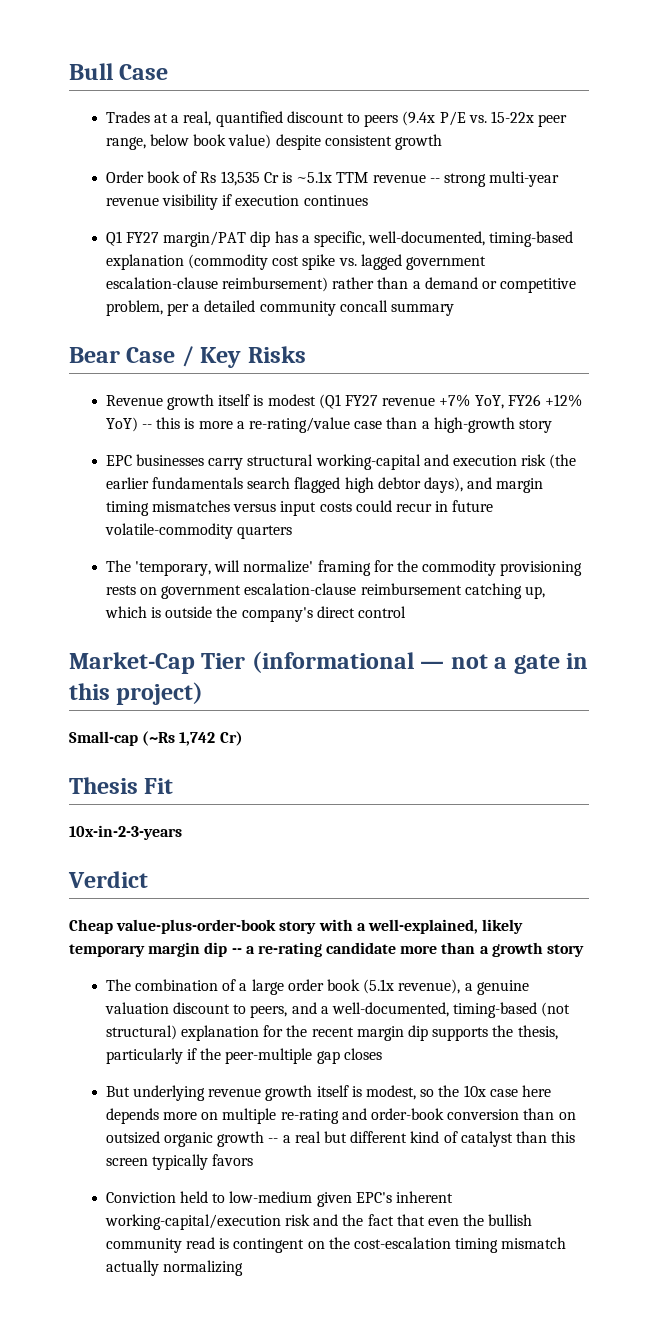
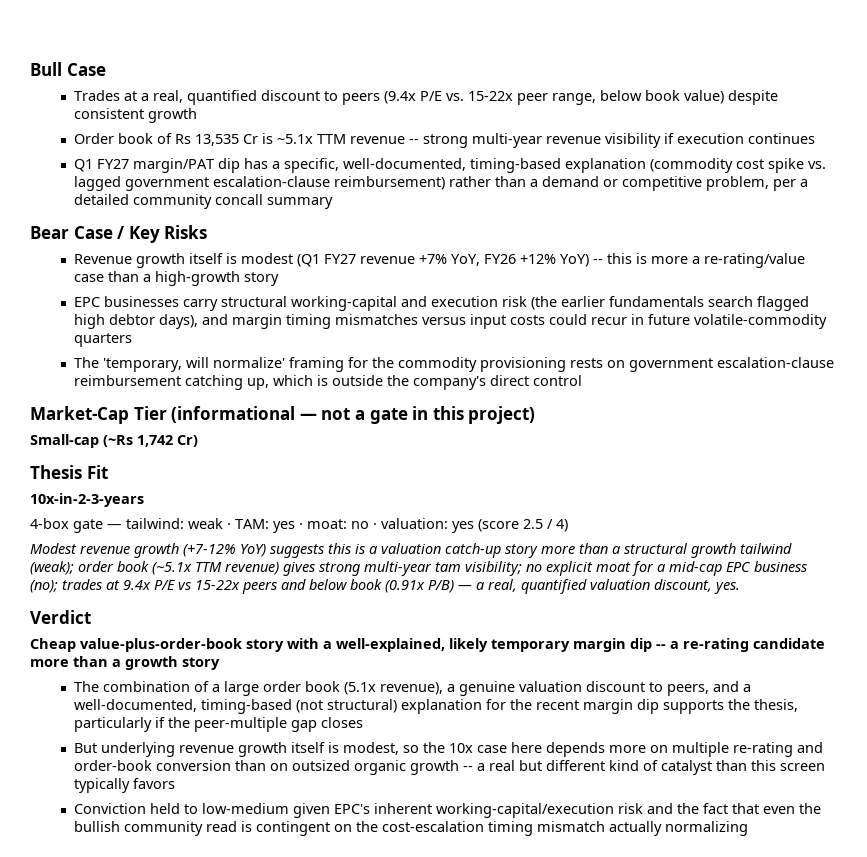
(182, 832) none -> [30,518,568,533] [30,543,792,558] [30,561,807,576] [30,579,740,594] // 4-box gate — tailwind: weak · TAM: yes · moat: no · valuation: yes (score 2.5 / 4) // Modest revenue growth (+7-12% YoY) suggests this is a valuation catch-up story more than a structural growth tailwind (weak); order book (~5.1x TTM revenue) gives strong multi-year tam visibility; no explicit moat for a mid-cap EPC business (no); trades at 9.4x P/E vs 15-22x peers and below book (0.91x P/B) — a real, quantified valuation discount, yes.

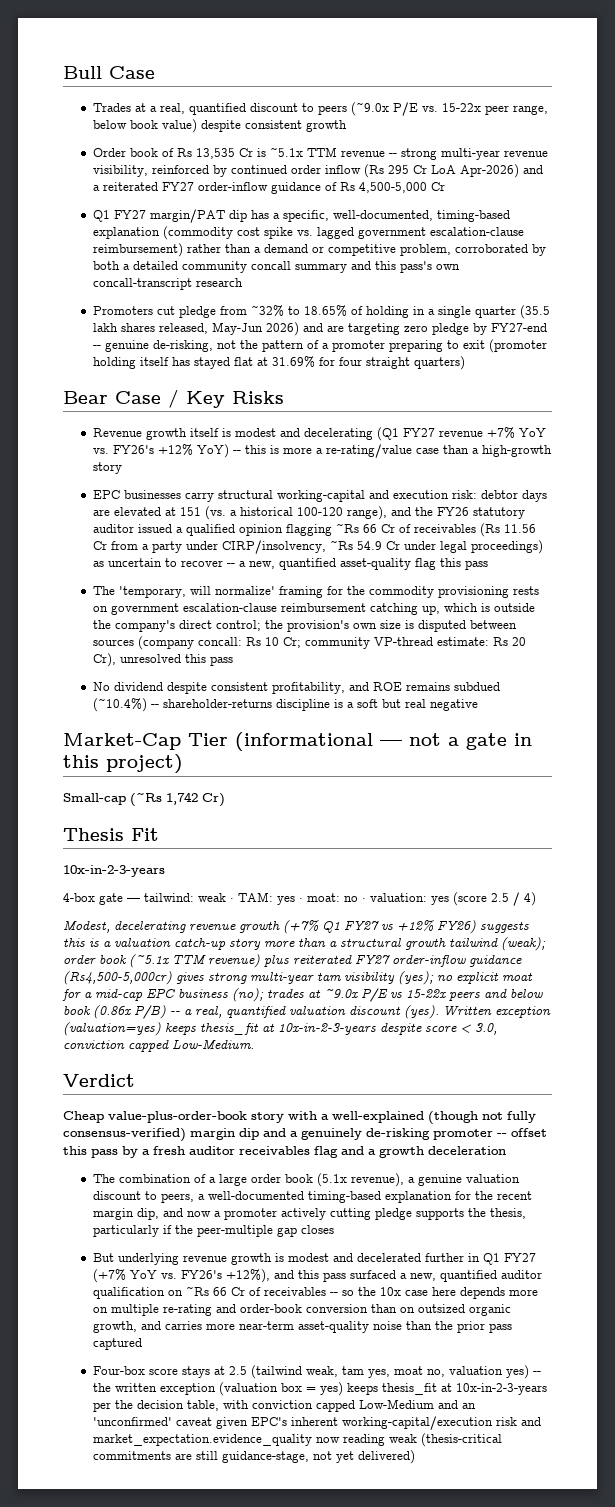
[384,91,417,104] (9.4x -> [350,102,389,116] (~9.0x
[605,133,816,148] visibility if execution continues -> [92,164,543,178] [92,182,445,194] visibility, reinforced by continued order inflow (Rs 295 Cr LoA Apr-2026) and a reiterated FY27 order-inflow guidance of Rs 4,500-5,000 Cr
[773,179,797,191] per -> [454,244,546,256] [92,261,120,270] corroborated by both
(334, 203) none -> [350,261,460,273] [92,278,243,290] [92,305,550,319] [92,322,547,336] [92,339,547,353] [92,356,465,370] and this pass's own concall-transcript research // Promoters cut pledge from ~32% to 18.65% of holding in a single quarter (35.5 lakh shares released, May-Jun 2026) and are targeting zero pledge by FY27-end -- genuine de-risking, not the pattern of a promoter preparing to exit (promoter holding itself has stayed flat at 31.69% for four straight quarters)
(294, 258) none -> [279,428,373,440] and decelerating
[451,254,517,266] YoY, FY26 -> [518,428,546,437] [92,445,154,454] YoY vs. FY26's
[502,296,810,311] [74,314,828,329] [74,333,133,347] risk (the earlier fundamentals search flagged high debtor days), and margin timing mismatches versus input costs could recur in future volatile-commodity quarters -> [451,490,547,502] [92,506,525,520] [92,523,536,537] [92,540,543,554] [92,558,488,570] risk: debtor days are elevated at 151 (vs. a historical 100-120 range), and the FY26 statutory auditor issued a qualified opinion flagging ~Rs 66 Cr of receivables (Rs 11.56 Cr from a party under CIRP/insolvency, ~Rs 54.9 Cr under legal proceedings) as uncertain to recover -- a new, quantified asset-quality flag this pass
[533,375,583,386] control -> [215,620,517,632] [92,636,526,650] [92,653,233,667] [92,682,500,694] [92,698,478,712] control; the provision's own size is disputed between sources (company concall: Rs 10 Cr; community VP-thread estimate: Rs 20 Cr), unresolved this pass // No dividend despite consistent profitability, and ROE remains subdued (~10.4%) -- shareholder-returns discipline is a soft but real negative
[30,543,266,558] Modest revenue growth (+7-12% YoY) -> [63,920,476,934] Modest, decelerating revenue growth (+7% Q1 FY27 vs +12% FY26)
(279, 568) none -> [264,954,522,967] [63,971,172,985] plus reiterated FY27 order-inflow guidance (Rs4,500-5,000cr)
[465,561,522,576] visibility; -> [344,971,434,985] visibility (yes);
[123,580,151,590] 9.4x -> [324,989,359,999] ~9.0x
[385,580,472,593] (0.91x P/B) — -> [93,1005,180,1019] (0.86x P/B) --
[654,579,740,594] discount, yes. -> [349,1005,551,1019] [63,1022,497,1036] [63,1039,254,1052] discount (yes). Written exception (valuation=yes) keeps thesis_fit at 10x-in-2-3-years despite score < 3.0, conviction capped Low-Medium.
[336,638,825,652] [30,656,108,667] well-explained, likely temporary margin dip -- a re-rating candidate more than -> [332,1111,536,1124] [63,1128,547,1142] [63,1146,364,1158] well-explained (though not fully consensus-verified) margin dip and a genuinely de-risking promoter -- offset this pass by a fresh auditor receivables flag and
[182,657,220,670] story -> [428,1146,506,1155] deceleration
[713,681,752,692] [74,699,398,714] and a well-documented, timing-based (not structural) -> [197,1191,381,1203] a well-documented timing-based
[637,699,660,714] dip -> [136,1208,412,1220] dip, and now a promoter actively cutting pledge
[291,742,400,755] itself is modest, -> [274,1253,536,1265] [92,1269,542,1283] [92,1286,338,1299] is modest and decelerated further in Q1 FY27 (+7% YoY vs. FY26's +12%), and this pass surfaced a new, quantified auditor qualification on ~Rs 66 Cr of receivables --
[410,760,826,775] [74,778,176,793] [74,803,290,814] growth -- a real but different kind of catalyst than this screen typically favors // Conviction held to low-medium -> [92,1321,512,1333] [92,1338,142,1350] [92,1365,541,1379] [92,1382,547,1396] [92,1399,476,1412] [92,1417,212,1426] growth, and carries more near-term asset-quality noise than the prior pass captured // Four-box score stays at 2.5 (tailwind weak, tam yes, moat no, valuation yes) -- the written exception (valuation box = yes) keeps thesis_fit at 10x-in-2-3-years per the decision table, with conviction capped Low-Medium and an 'unconfirmed' caveat
[677,803,822,814] [74,821,749,836] the fact that even the bullish community read is contingent on the cost-escalation timing mismatch actually normalizing -> [92,1433,502,1447] [92,1450,415,1464] market_expectation.evidence_quality now reading weak (thesis-critical commitments are still guidance-stage, not yet delivered)

